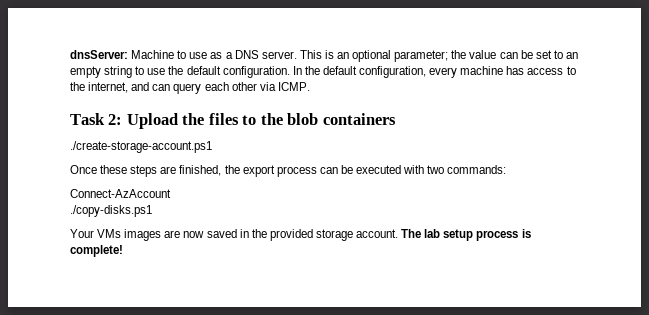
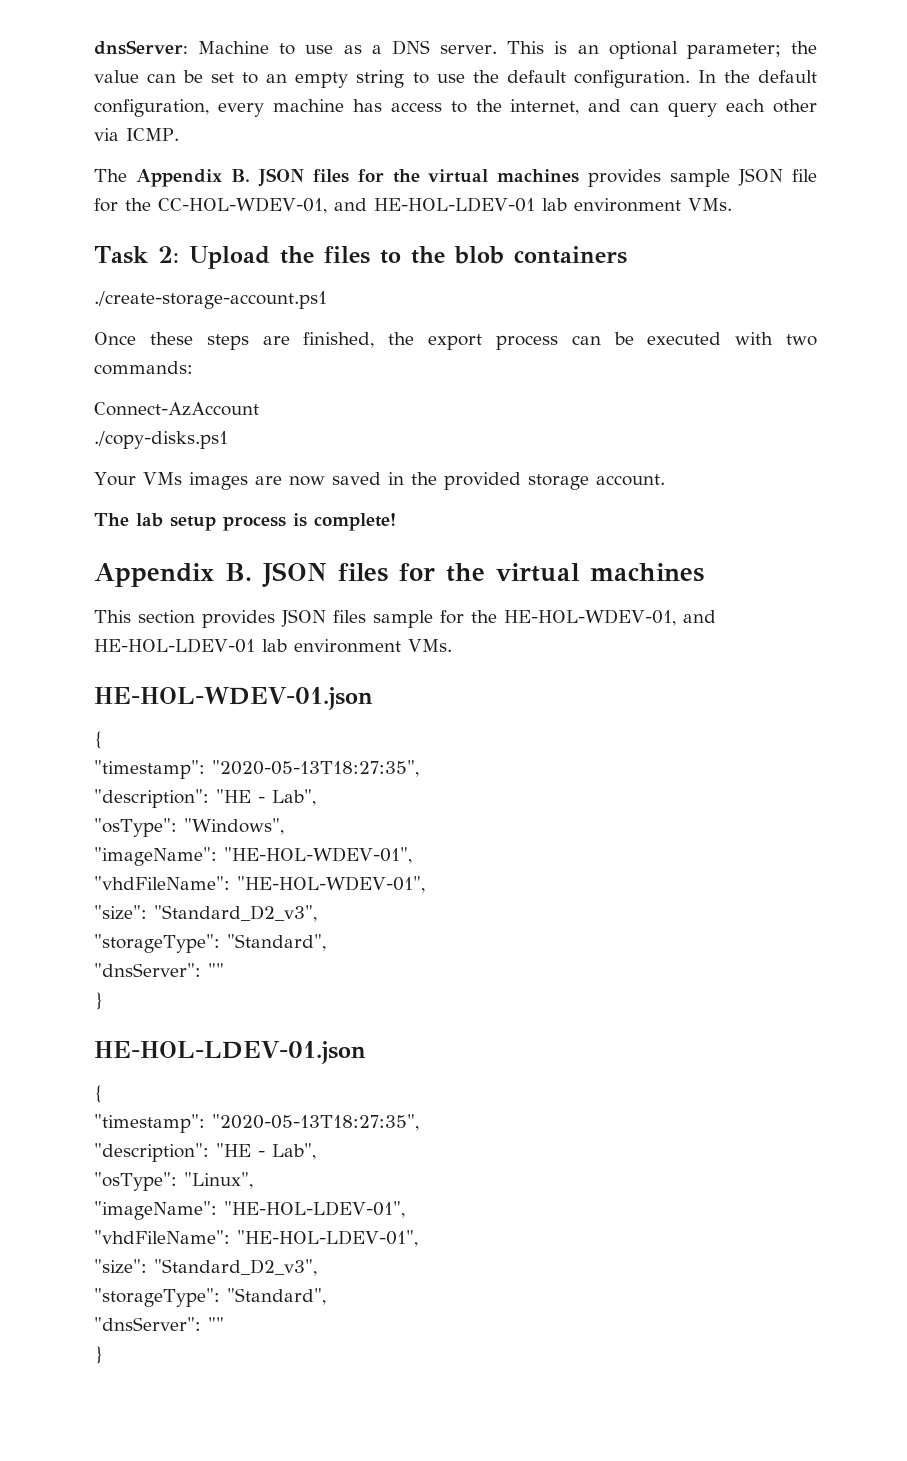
(310, 86) none -> [94,168,817,187] [94,197,732,214] // The Appendix B. JSON files for the virtual machines provides sample JSON file for the CC-HOL-WDEV-01, and HE-HOL-LDEV-01 lab environment VMs.
(399, 233) none -> (665, 480) //
(123, 251) none -> [94,562,704,588] [94,609,716,628] [94,638,452,653] [94,687,373,710] [94,731,104,749] [94,760,419,779] [94,789,316,808] [94,818,284,837] [94,847,412,866] [94,876,425,893] [94,905,317,922] [94,934,326,953] [94,963,224,977] [94,992,104,1010] [94,1041,366,1064] [94,1085,104,1103] [94,1114,419,1133] [94,1143,316,1162] [94,1172,253,1191] [94,1201,405,1220] [94,1230,418,1247] [94,1259,317,1276] [94,1288,326,1307] [94,1317,224,1331] [94,1346,104,1364] // Appendix B. JSON files for the virtual machines // This section provides JSON files sample for the HE-HOL-WDEV-01, and HE-HOL-LDEV-01 lab environment VMs. // HE-HOL-WDEV-01.json // { // "timestamp": "2020-05-13T18:27:35", // "description": "HE - Lab", // "osType": "Windows", // "imageName": "HE-HOL-WDEV-01", // "vhdFileName": "HE-HOL-WDEV-01", // "size": "Standard_D2_v3", // "storageType": "Standard", // "dnsServer": "" // } // HE-HOL-LDEV-01.json // { // "timestamp": "2020-05-13T18:27:35", // "description": "HE - Lab", // "osType": "Linux", // "imageName": "HE-HOL-LDEV-01", // "vhdFileName": "HE-HOL-LDEV-01", // "size": "Standard_D2_v3", // "storageType": "Standard", // "dnsServer": "" // }

